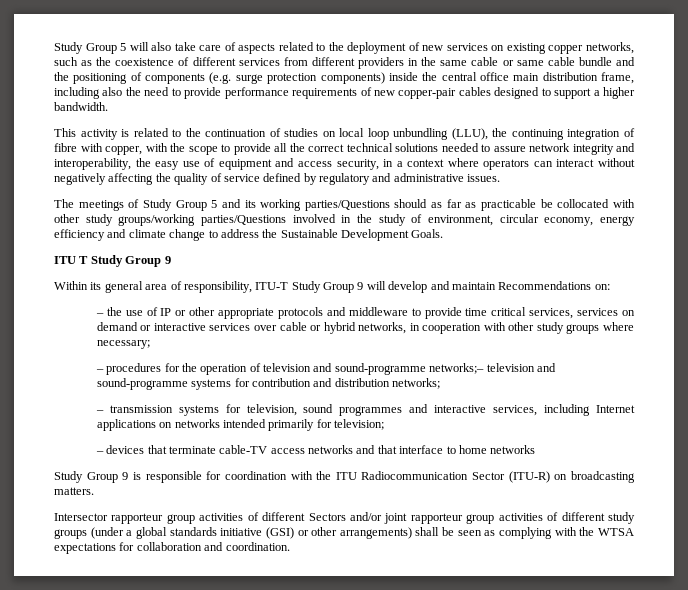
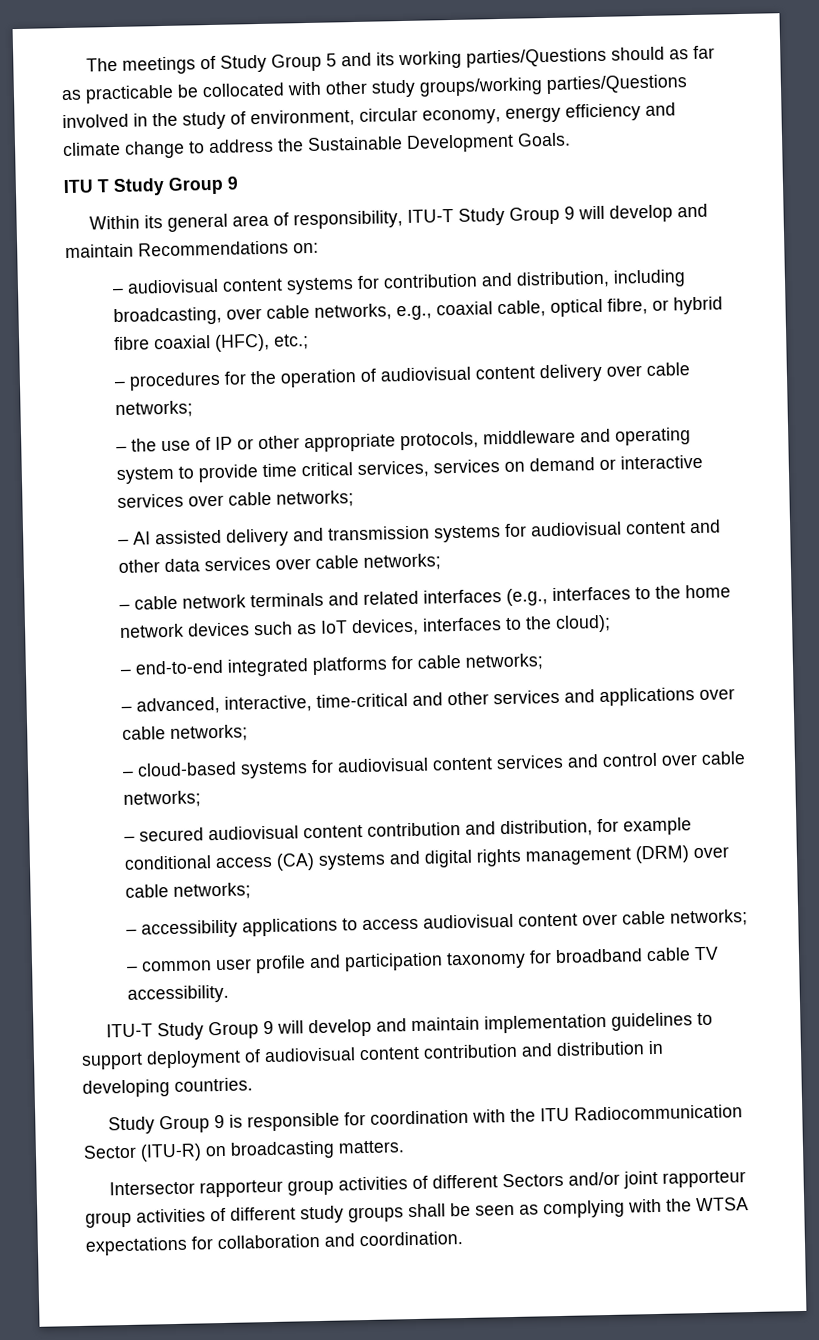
[54,42,635,54] [54,57,635,69] [54,72,634,84] [54,87,635,99] [54,102,108,111] [54,128,635,140] [54,143,635,155] [54,158,635,170] [54,173,501,185] Study Group 5 will also take care of aspects related to the deployment of new services on existing copper networks, such as the coexistence of different services from different providers in the same cable or same cable bundle and the positioning of components (e.g. surge protection components) inside the central office main distribution frame, including also the need to provide performance requirements of new copper-pair cables designed to support a higher bandwidth. // This activity is related to the continuation of studies on local loop unbundling (LLU), the continuing integration of fibre with copper, with the scope to provide all the correct technical solutions needed to assure network integrity and interoperability, the easy use of equipment and access security, in a context where operators can interact without negatively affecting the quality of service defined by regulatory and administrative issues. // -> (85, 64) none
(610, 287) none -> [112,269,686,295] [112,296,723,327] [113,333,309,352] [113,362,690,391] [114,400,193,419] // – audiovisual content systems for contribution and distribution, including broadcasting, over cable networks, e.g., coaxial cable, optical fibre, or hybrid fibre coaxial (HFC), etc.; // – procedures for the operation of audiovisual content delivery over cable networks;
[277,307,408,319] protocols and middleware -> [399,427,691,451] [115,466,175,485] protocols, middleware and operating system
[310,322,634,334] [96,340,150,349] [95,363,556,375] [96,378,441,390] [95,404,636,416] [96,419,385,431] [95,445,536,454] or hybrid networks, in cooperation with other study groups where necessary; // – procedures for the operation of television and sound-programme networks;– television and sound-programme systems for contribution and distribution networks; // – transmission systems for television, sound programmes and interactive services, including Internet applications on networks intended primarily for television; // – devices that terminate cable-TV access networks and that interface to home networks -> [275,490,354,508] [117,519,721,547] [117,553,441,574] [118,584,731,611] [119,614,611,639] [119,653,544,677] [120,687,735,715] [121,724,248,743] [122,751,746,779] [122,790,201,808] [123,817,692,842] [123,845,729,871] [124,882,251,900] [125,909,748,939] [126,946,719,974] [126,984,229,1004] [105,1012,713,1041] [81,1040,664,1070] [82,1077,253,1098] networks; // – AI assisted delivery and transmission systems for audiovisual content and other data services over cable networks; // – cable network terminals and related interfaces (e.g., interfaces to the home network devices such as IoT devices, interfaces to the cloud); // – end-to-end integrated platforms for cable networks; // – advanced, interactive, time-critical and other services and applications over cable networks; // – cloud-based systems for audiovisual content services and control over cable networks; // – secured audiovisual content contribution and distribution, for example conditional access (CA) systems and digital rights management (DRM) over cable networks; // – accessibility applications to access audiovisual content over cable networks; // – common user profile and participation taxonomy for broadband cable TV accessibility. // ITU-T Study Group 9 will develop and maintain implementation guidelines to support deployment of audiovisual content contribution and distribution in developing countries.
[90,527,412,539] (under a global standards initiative (GSI) or other arrangements) -> (404, 1214) none

